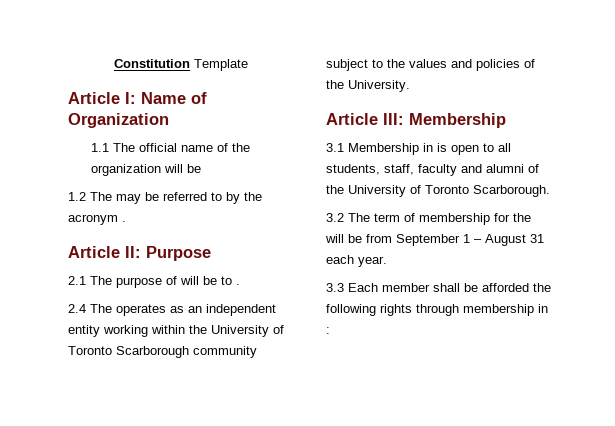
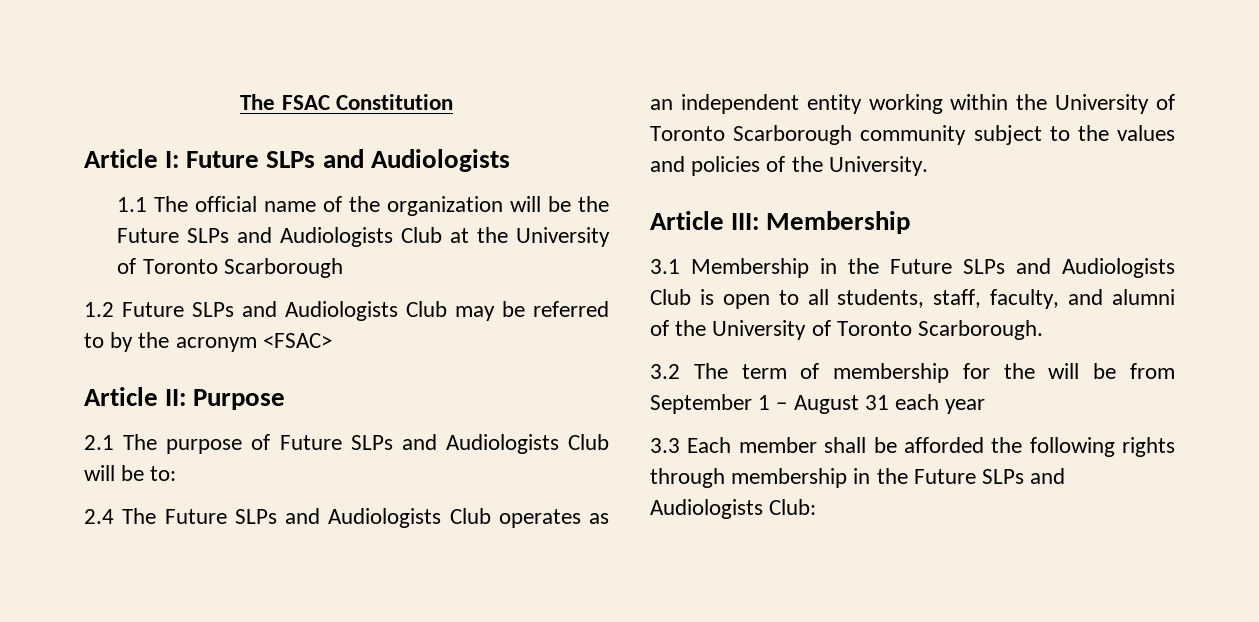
(113, 63) none -> [240,94,330,110] The FSAC
[193,59,248,71] Template -> (453, 102) none
[141,92,207,104] [68,113,169,128] Name of Organization -> [186,149,510,172] Future SLPs and Audiologists
[68,192,112,201] // 1.2 The -> [578,196,609,212] [117,227,610,247] [117,258,343,278] [84,301,447,321] the Future SLPs and Audiologists Club at the University of Toronto Scarborough // 1.2 Future SLPs and Audiologists Club
[122,221,126,222] . -> [262,333,332,348] <FSAC>
[180,276,240,285] [68,304,112,313] will be to . // 2.4 The -> [279,434,609,454] [84,465,177,481] [84,508,491,528] Future SLPs and Audiologists Club will be to: // 2.4 The Future SLPs and Audiologists Club
(433, 147) none -> [848,258,1175,278] [650,289,691,305] the Future SLPs and Audiologists Club
[418,164,457,176] faculty -> [990,289,1060,309] faculty,
[358,256,387,267] year. -> [945,399,986,414] year
[326,327,330,334] : -> [876,468,1066,484] [650,499,817,519] the Future SLPs and Audiologists Club:

